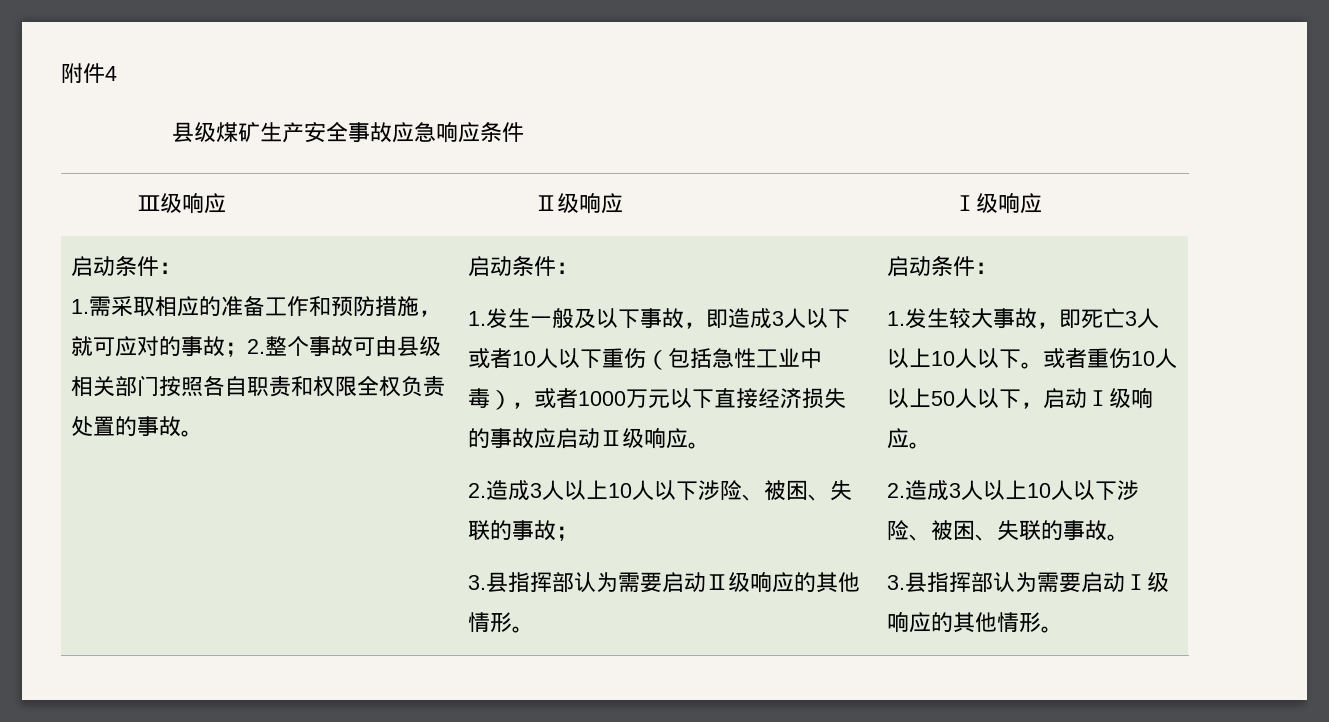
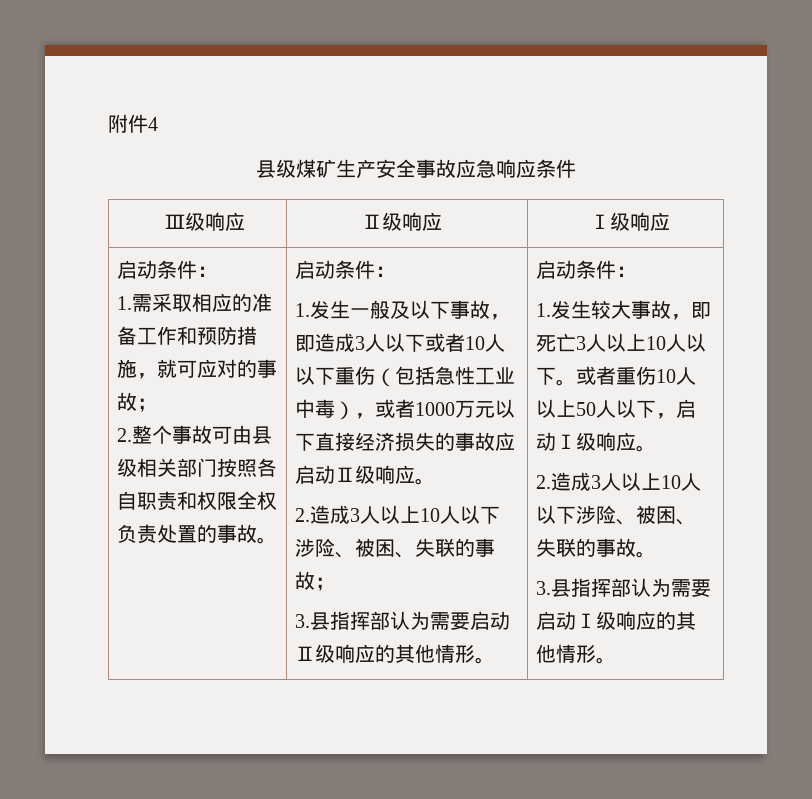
(248, 349) none -> (157, 405) //

